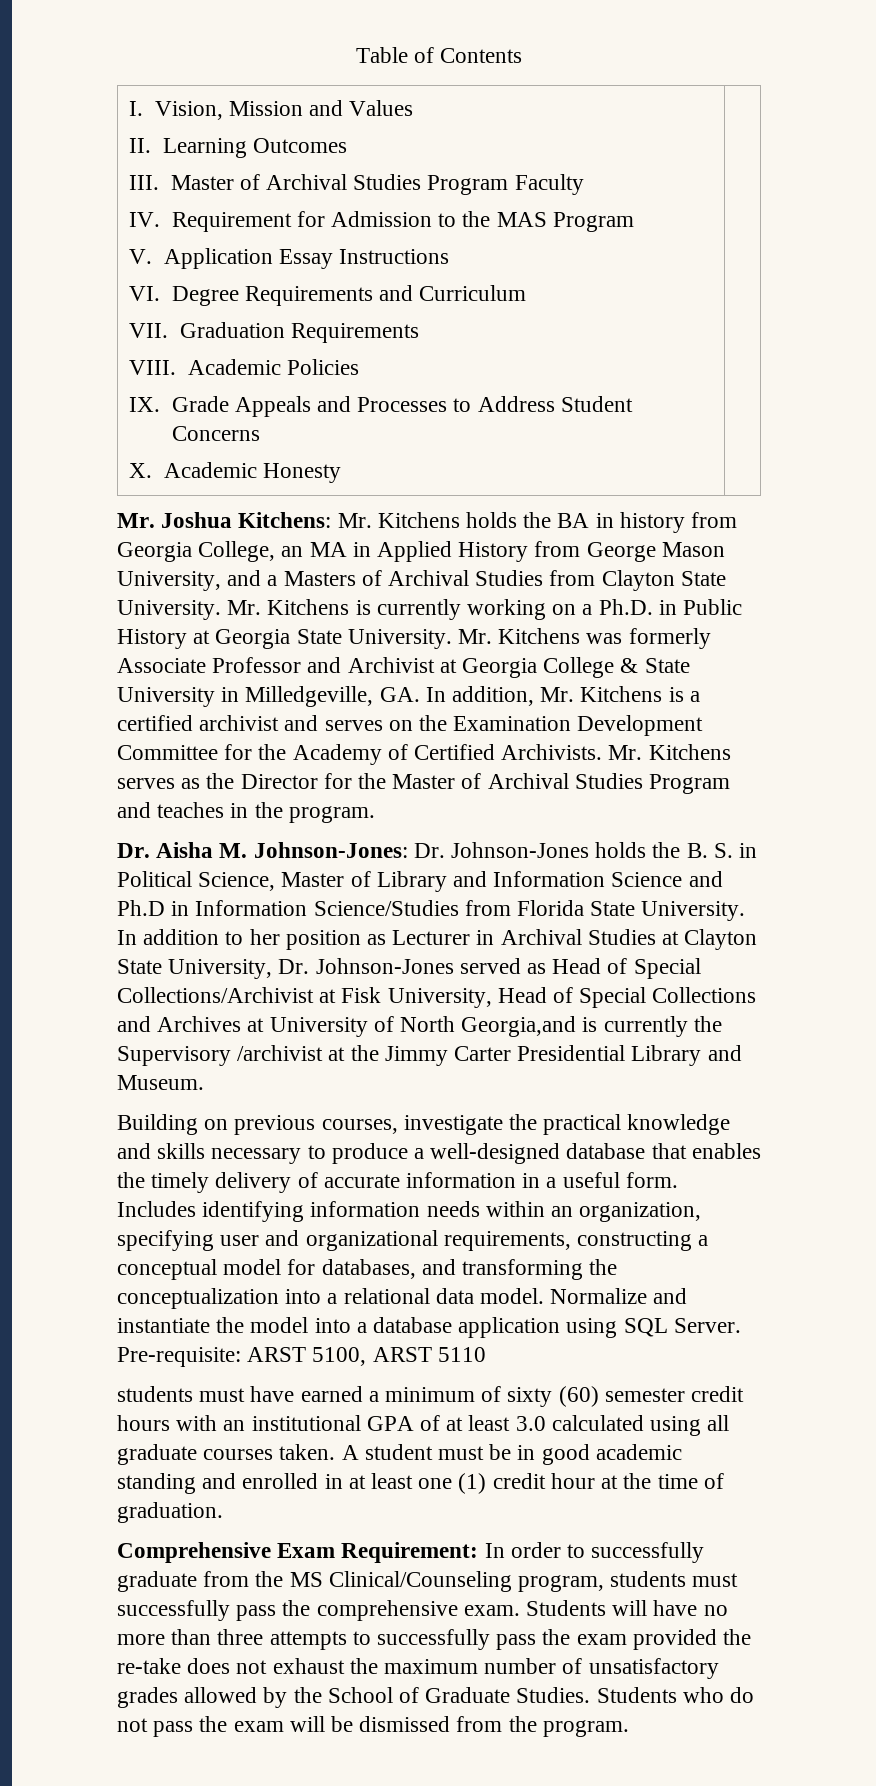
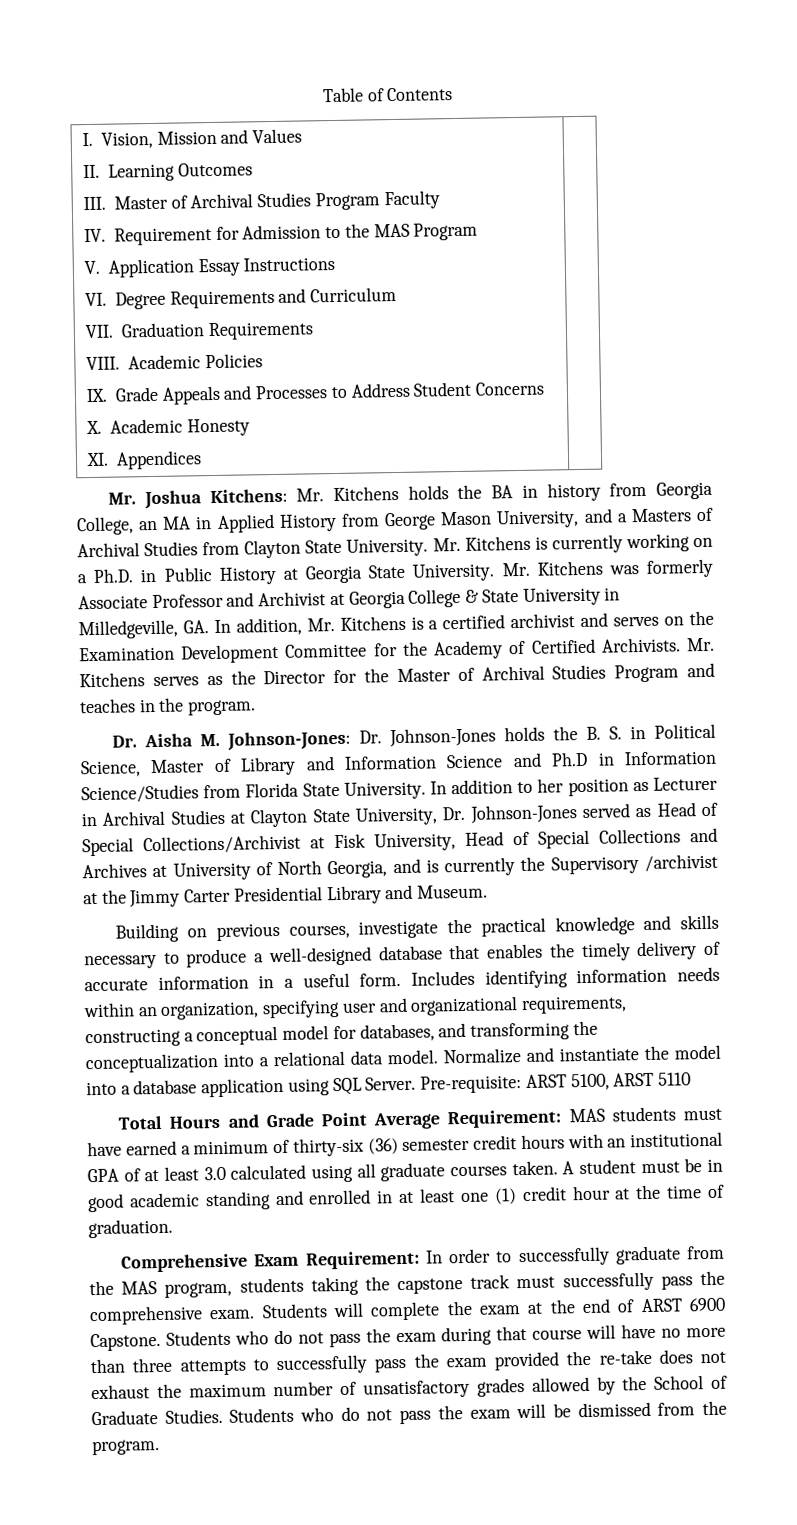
(341, 473) none -> [86,450,203,470] // XI. Appendices
[461,1016,577,1037] Georgia,and -> [327,858,421,879] Georgia, and
(486, 1354) none -> [118,1108,605,1130] Total Hours and Grade Point Average Requirement: MAS
[507,1386,599,1407] sixty (60) -> [292,1137,399,1157] thirty-six (36)
[289,1571,687,1592] MS Clinical/Counseling program, students -> [121,1274,511,1298] MAS program, students taking the capstone track
(648, 1608) none -> [370,1297,726,1321] [90,1324,617,1352] complete the exam at the end of ARST 6900 Capstone. Students who do not pass the exam during that course will

